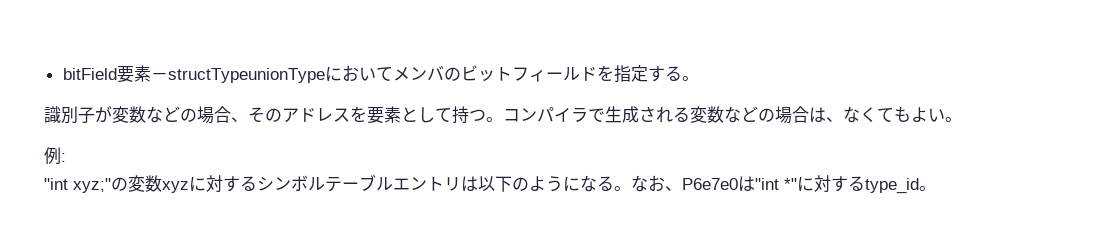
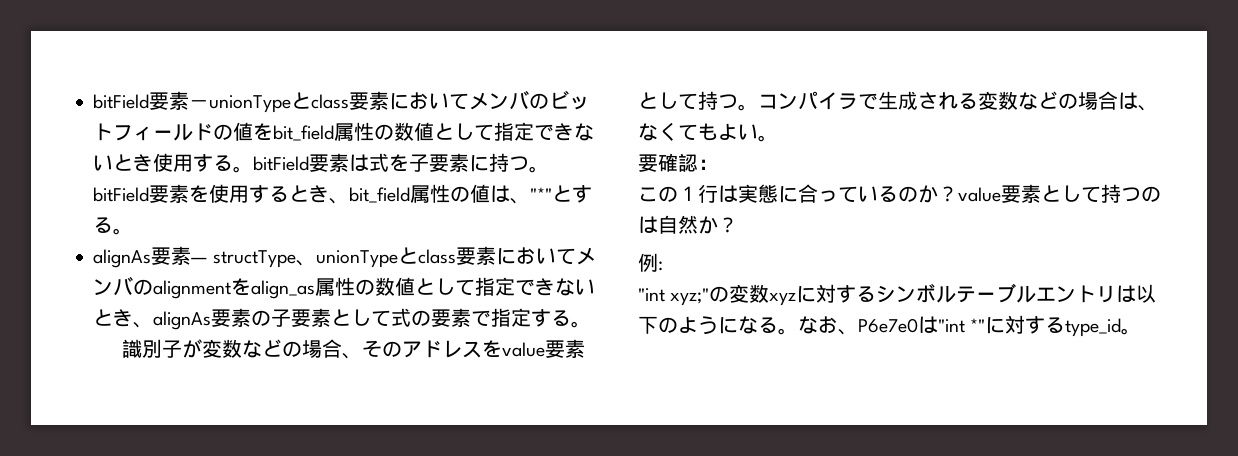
[167,68,325,83] structTypeunionType -> [209,91,390,113] unionTypeとclass要素
[596,65,614,81] を -> [213,122,595,141] [93,153,550,173] [93,184,593,204] [93,217,134,235] [93,246,596,268] [93,276,596,299] [93,308,492,330] の値をbit_field属性の数値として指定できないとき使用する。bitField要素は式を子要素に持つ。bitField要素を使用するとき、bit_field属性の値は、"*"とする。 // alignAs要素— structType、unionTypeとclass要素においてメンバのalignmentをalign_as属性の数値として指定できないとき、alignAs要素の子要素として式の要素で
(367, 114) none -> [501,342,545,357] value
(962, 119) none -> [638,153,718,172] [638,184,1161,203] [638,215,738,234] // 要確認： // この１行は実態に合っているのか？value要素として持つのは自然か？

